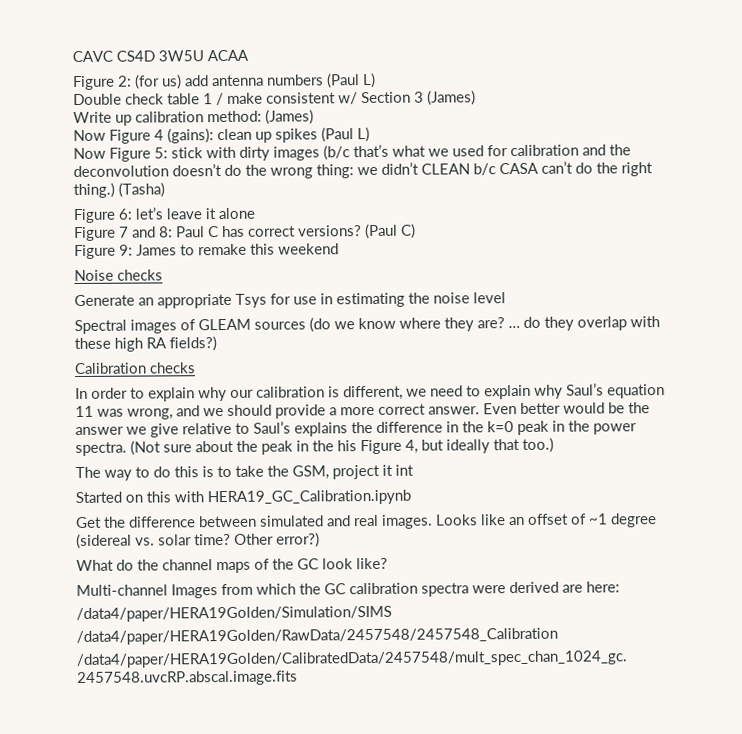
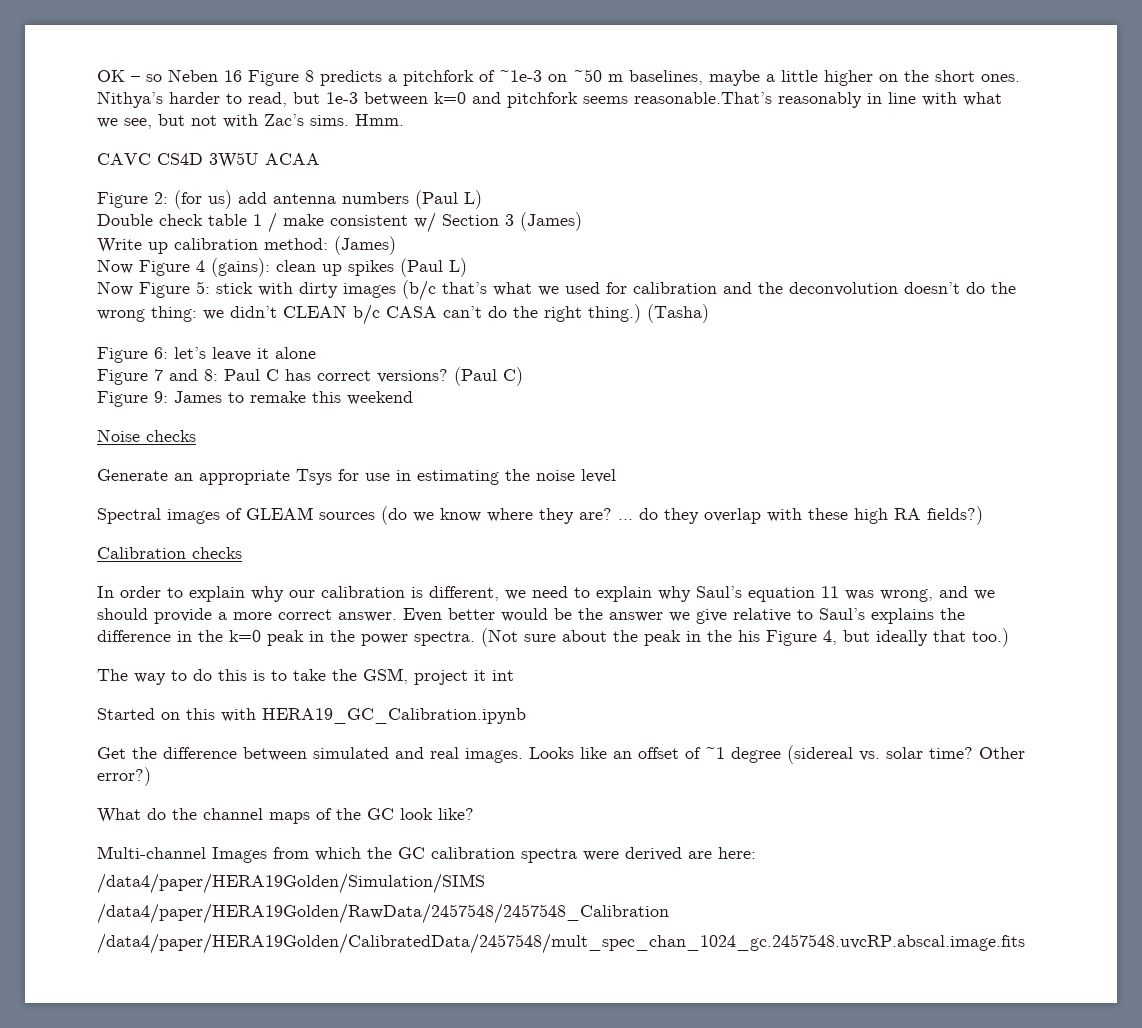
(72, 56) none -> [97,69,1020,86] [97,91,1002,108] [97,114,404,129] OK – so Neben 16 Figure 8 predicts a pitchfork of ~1e-3 on ~50 m baselines, maybe a little higher on the short ones. Nithya’s harder to read, but 1e-3 between k=0 and pitchfork seems reasonable.That’s reasonably in line with what we see, but not with Zac’s sims. Hmm. //

